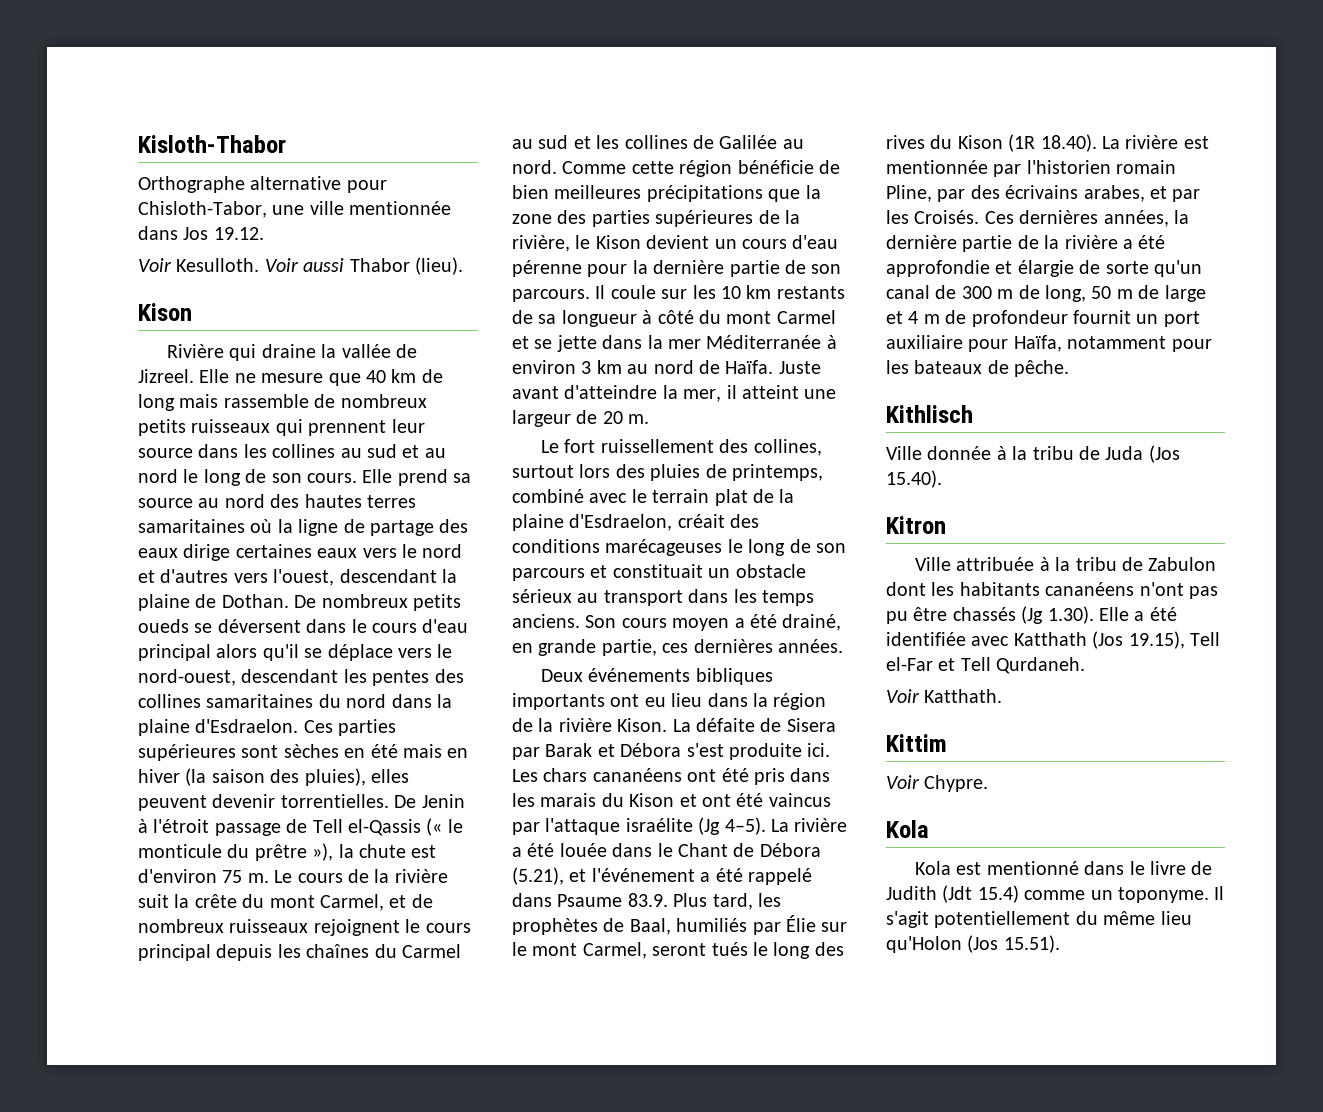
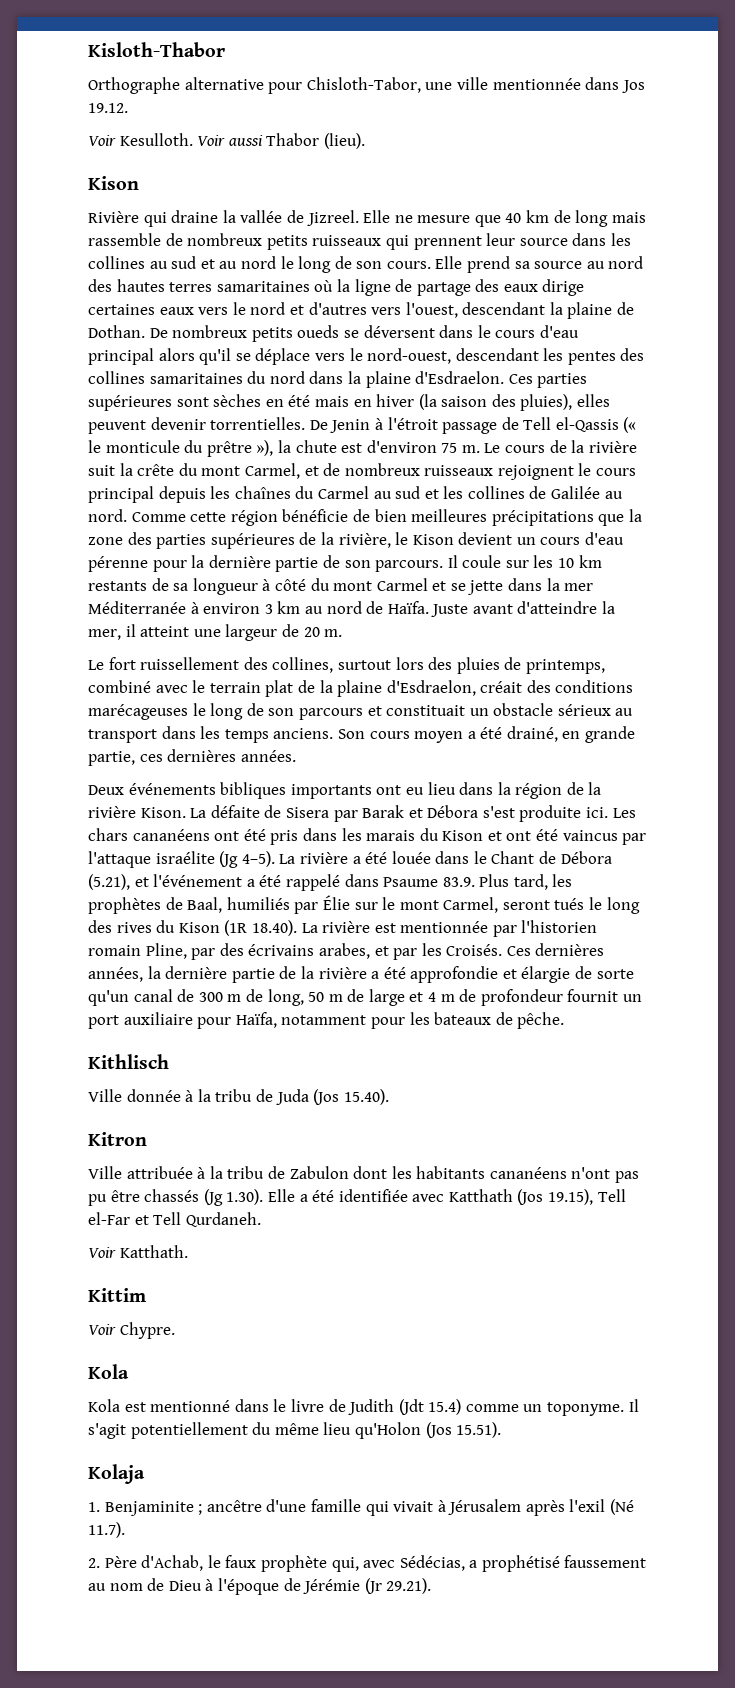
(1060, 944) none -> [88,1464,145,1484] [88,1499,635,1516] [88,1522,125,1538] [88,1555,647,1572] [88,1578,432,1595] // Kolaja // 1. Benjaminite ; ancêtre d'une famille qui vivait à Jérusalem après l'exil (Né 11.7). // 2. Père d'Achab, le faux prophète qui, avec Sédécias, a prophétisé faussement au nom de Dieu à l'époque de Jérémie (Jr 29.21).

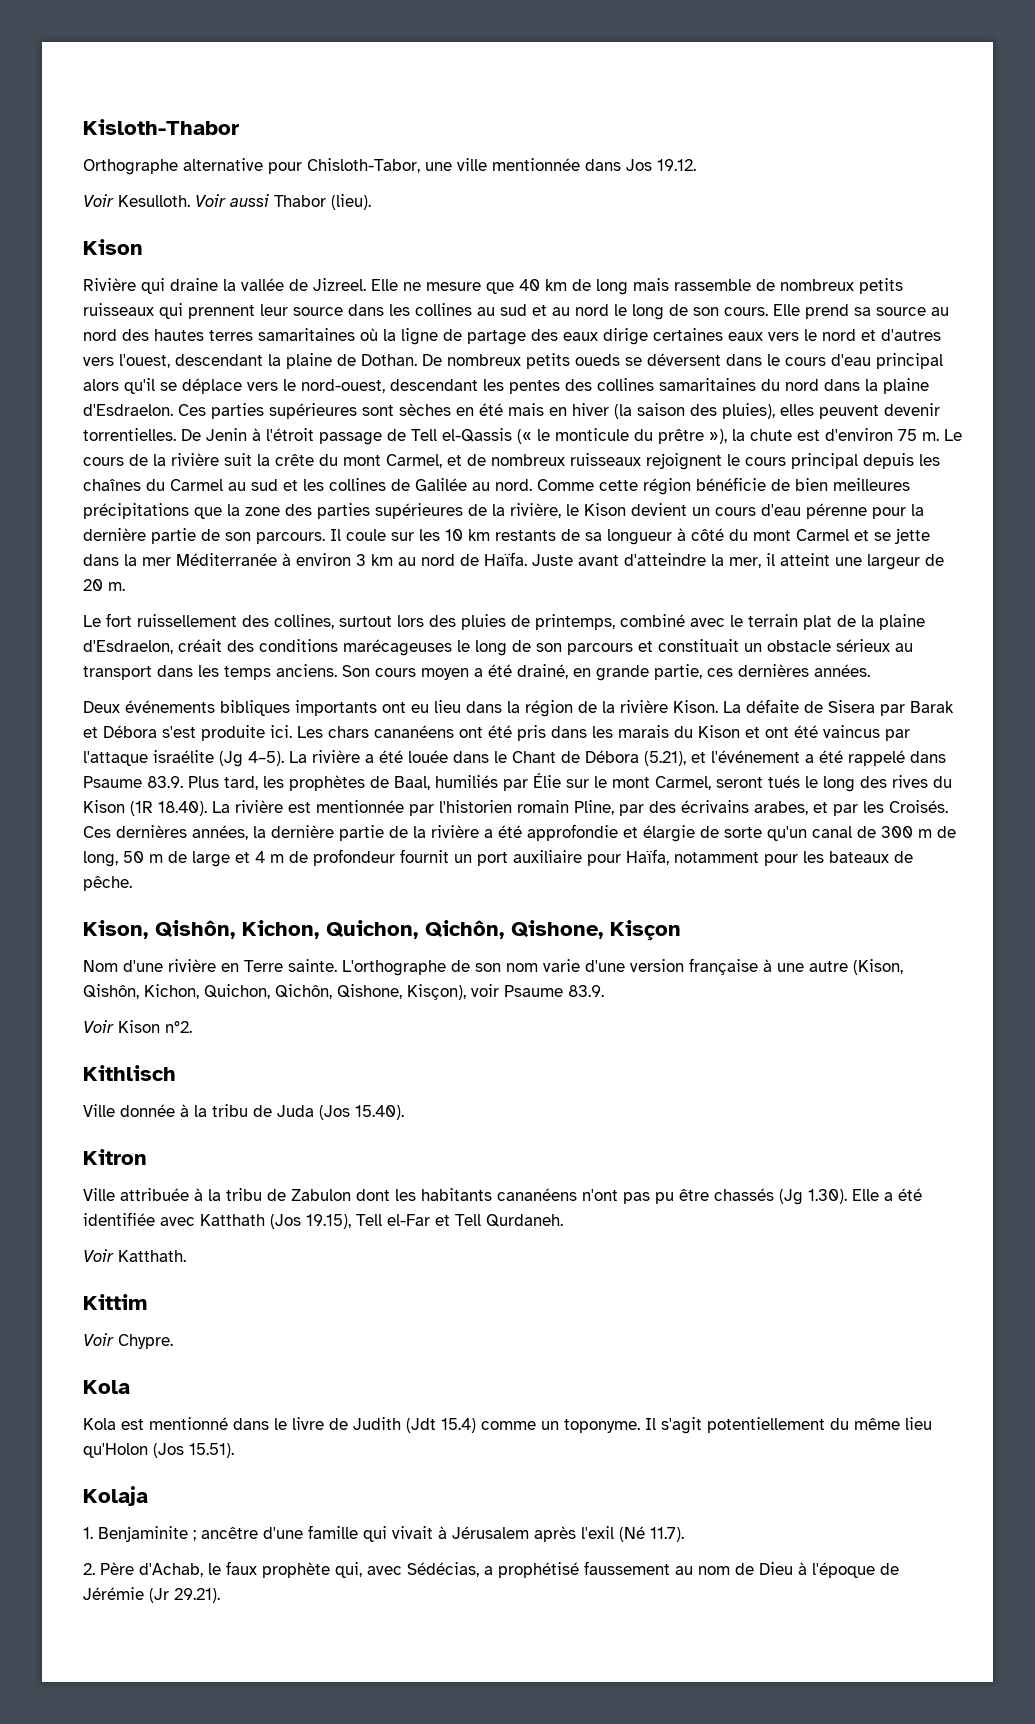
(565, 1020) none -> [83,920,681,941] [83,958,903,976] [83,984,604,1000] [83,1020,192,1033] // Kison, Qishôn, Kichon, Quichon, Qichôn, Qishone, Kisçon // Nom d'une rivière en Terre sainte. L'orthographe de son nom varie d'une version française à une autre (Kison, Qishôn, Kichon, Quichon, Qichôn, Qishone, Kisçon), voir Psaume 83.9. // Voir Kison n°2.

